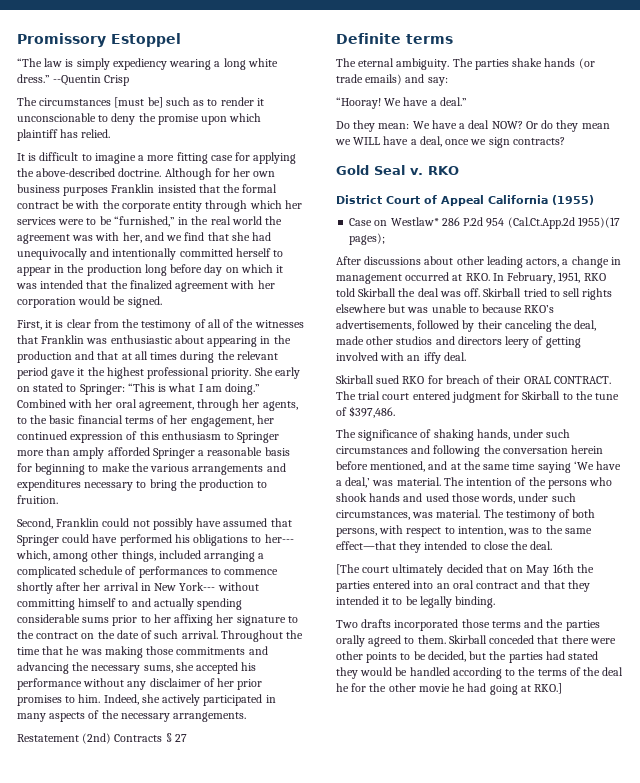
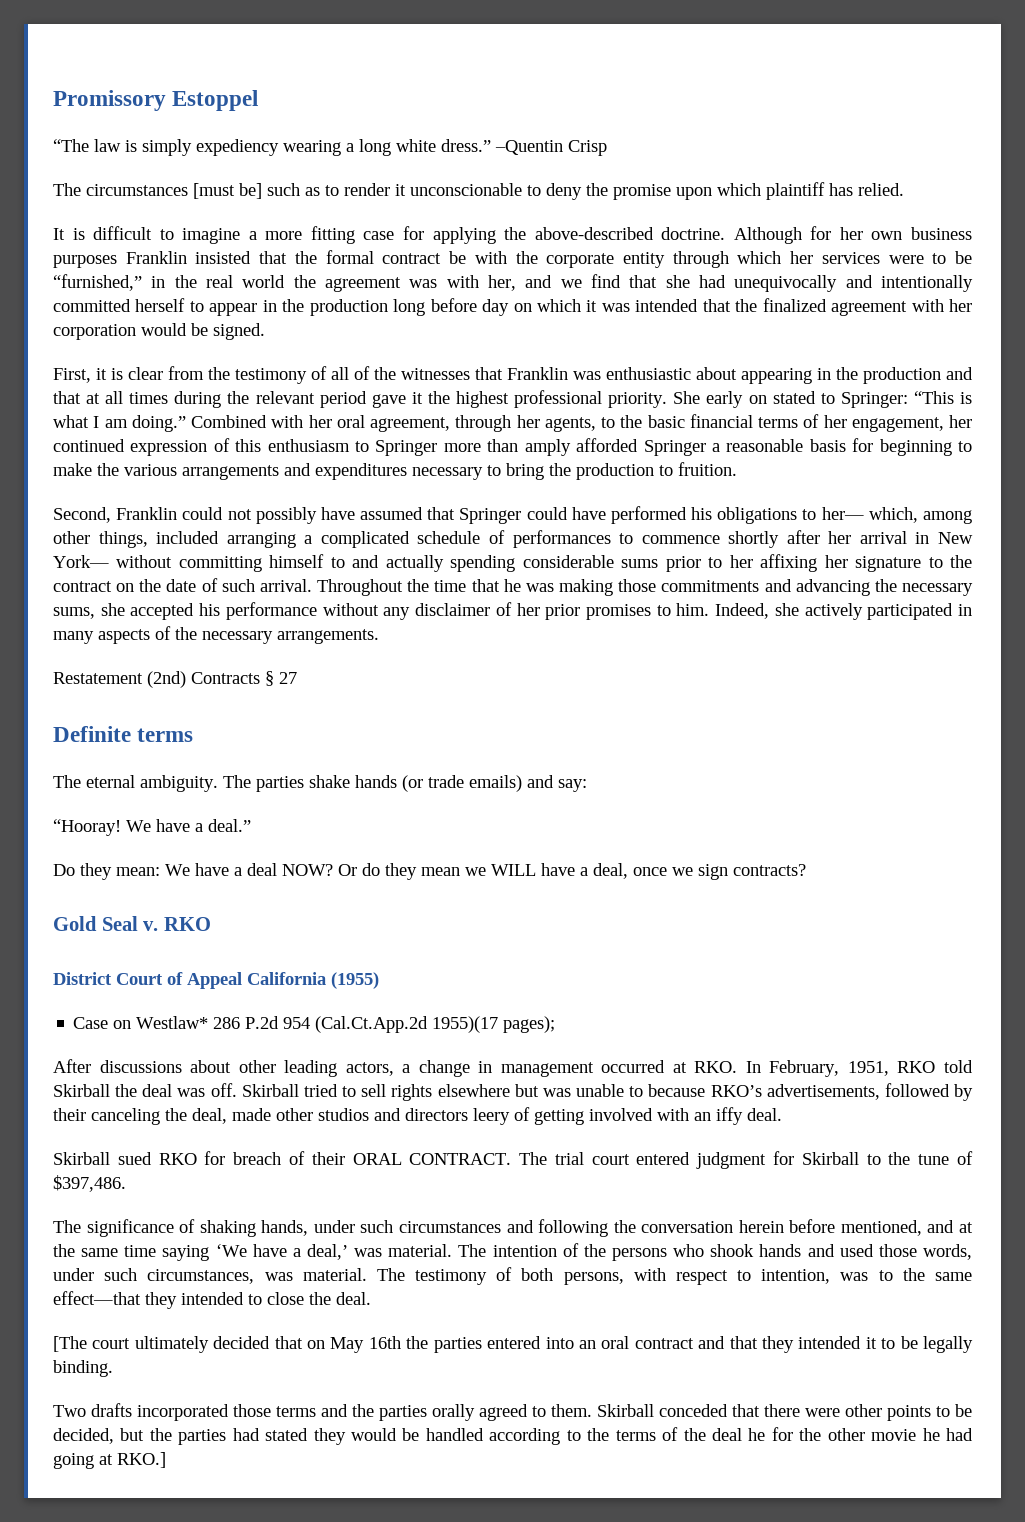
[53,75,102,86] --Quentin -> [495,140,563,155] –Quentin
[264,534,294,543] her--- -> [821,507,864,520] her—
[179,582,216,591] York--- -> [53,555,109,568] York—

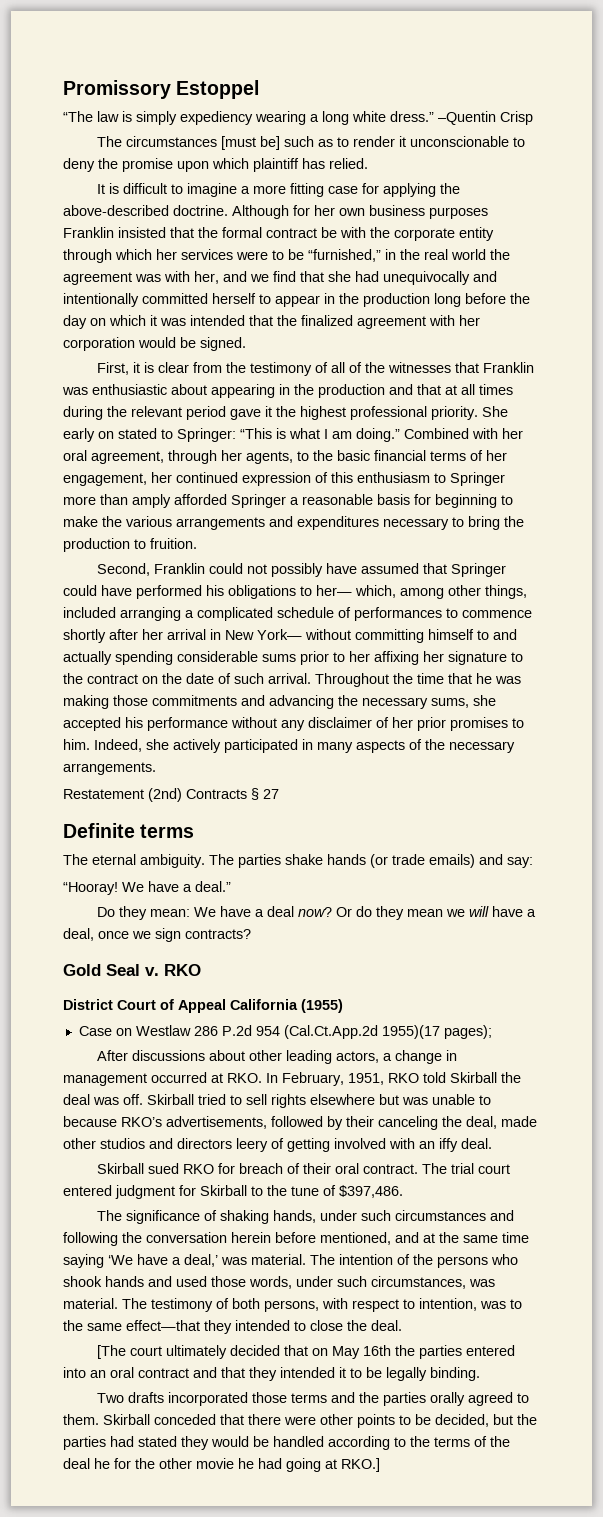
(477, 305) none -> [510,293,530,304] the
[282,864,333,876] NOW? -> [298,907,333,917] now?
[491,864,536,876] WILL -> [469,906,490,917] will
[136,1016,209,1029] Westlaw* -> [135,1025,191,1036] Westlaw
[352,1153,512,1165] ORAL CONTRACT. -> [335,1163,419,1174] oral contract.

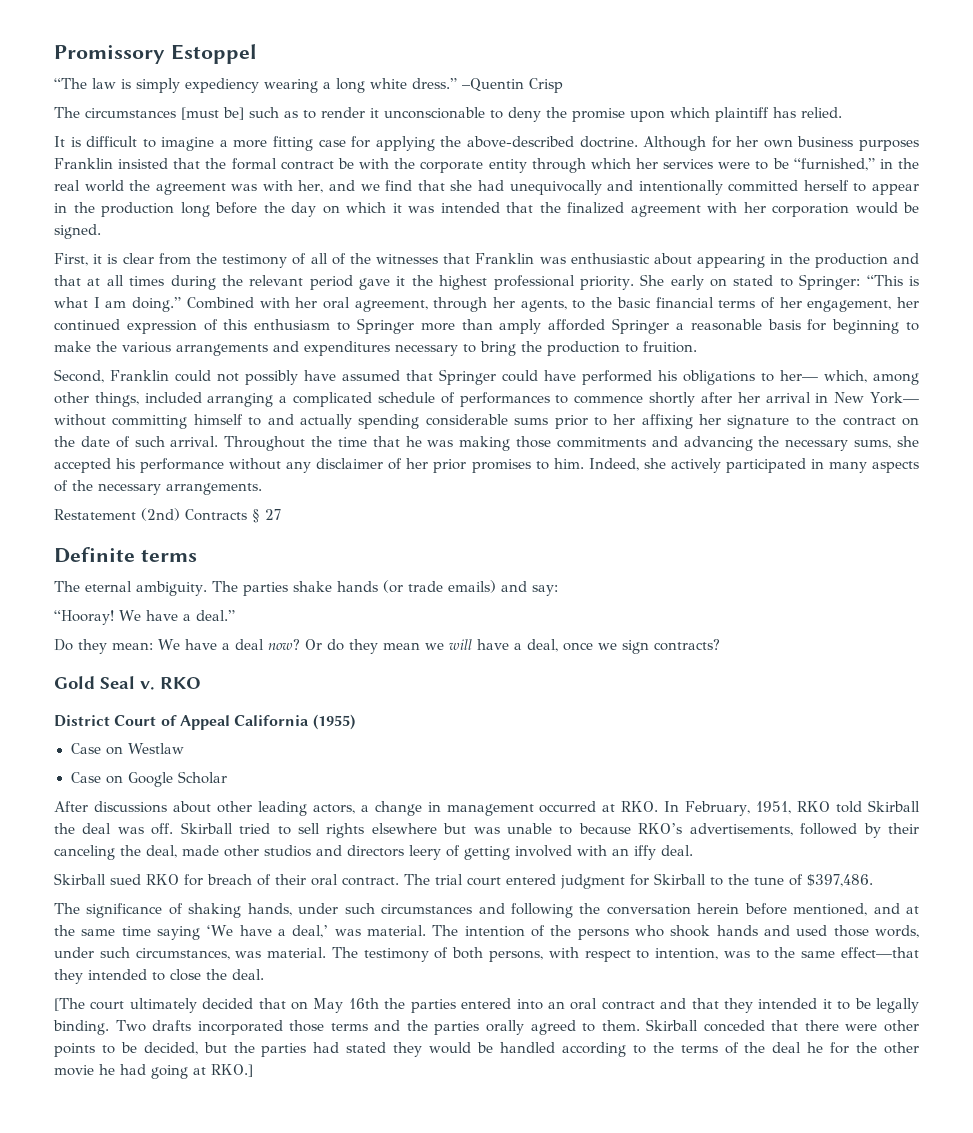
[193,1025,492,1039] 286 P.2d 954 (Cal.Ct.App.2d 1955)(17 pages); -> [70,771,227,787] // Case on Google Scholar
(480, 1374) // -> (109, 1027) none

